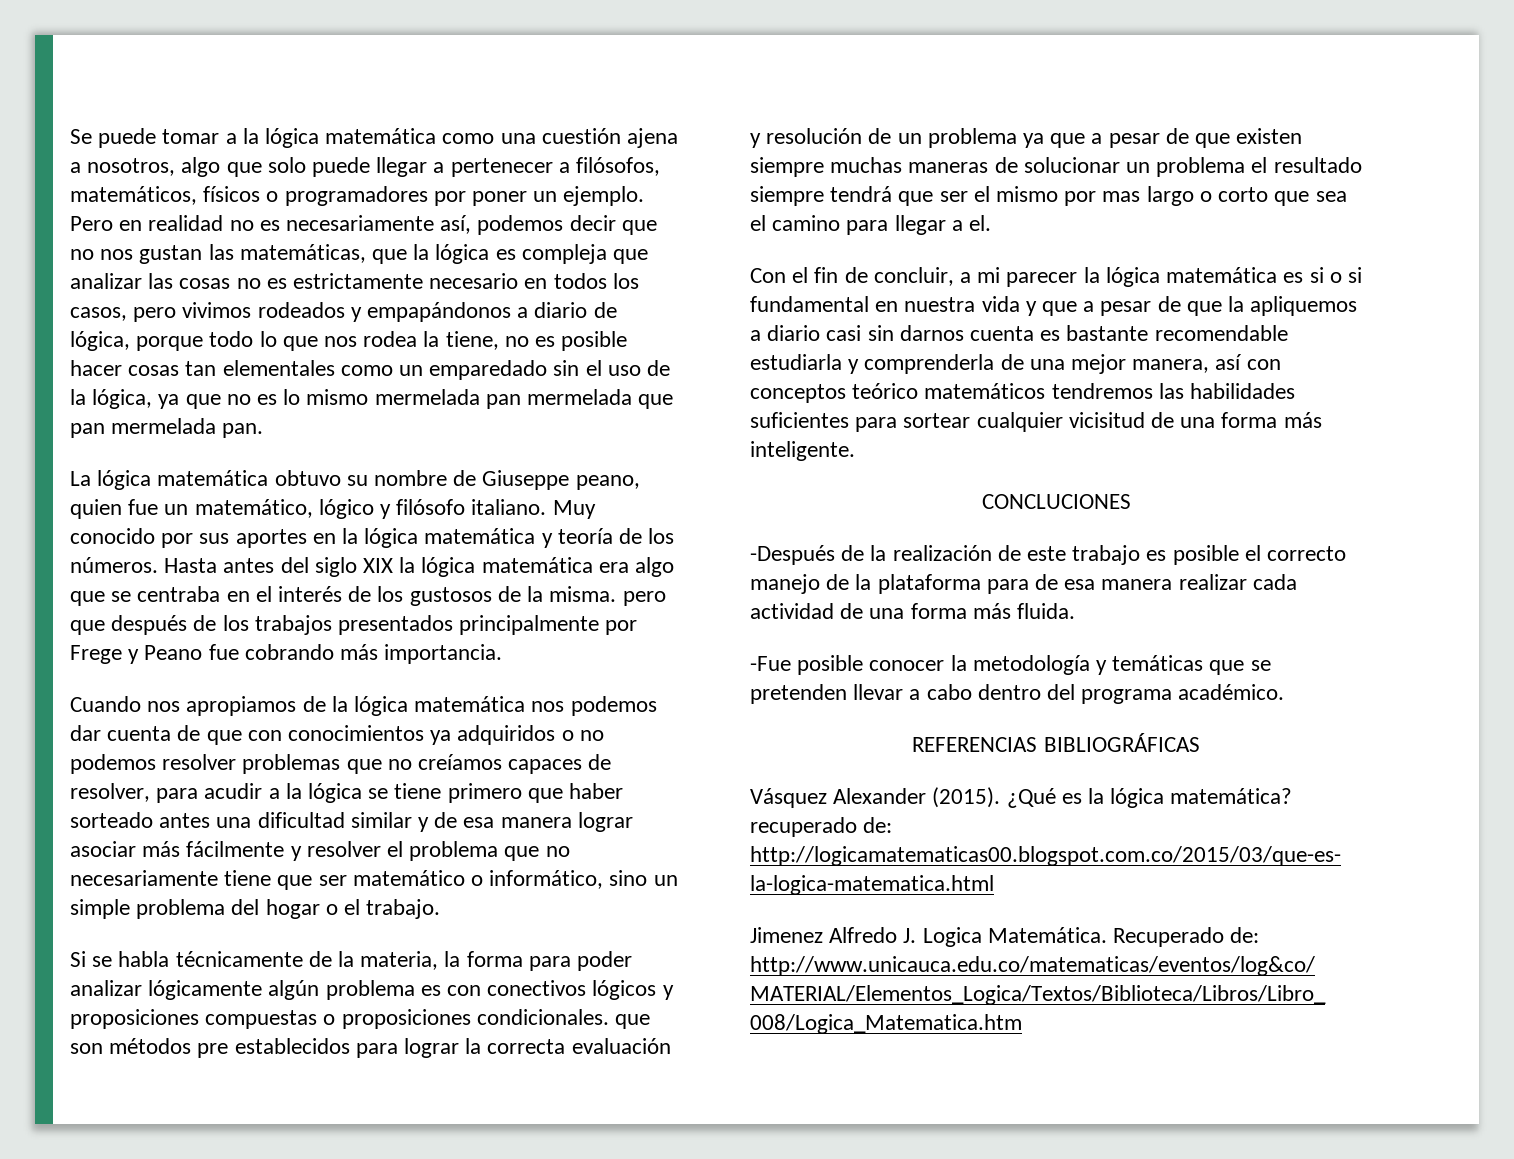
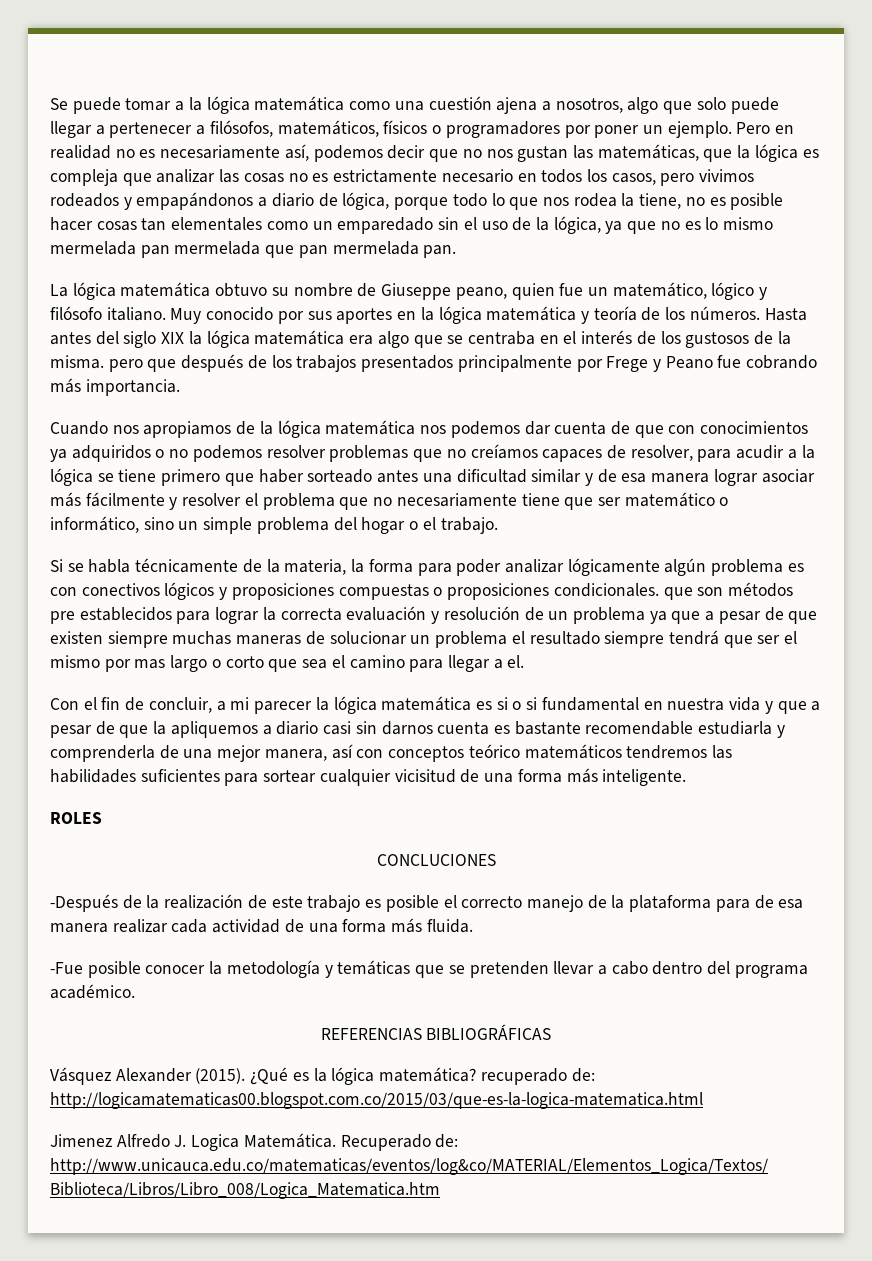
(855, 451) none -> [50,812,102,824] // ROLES

